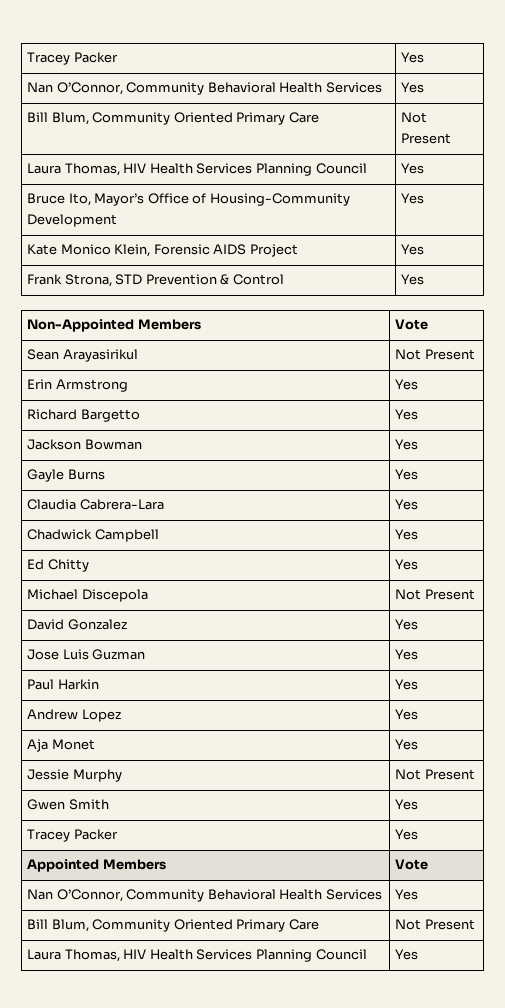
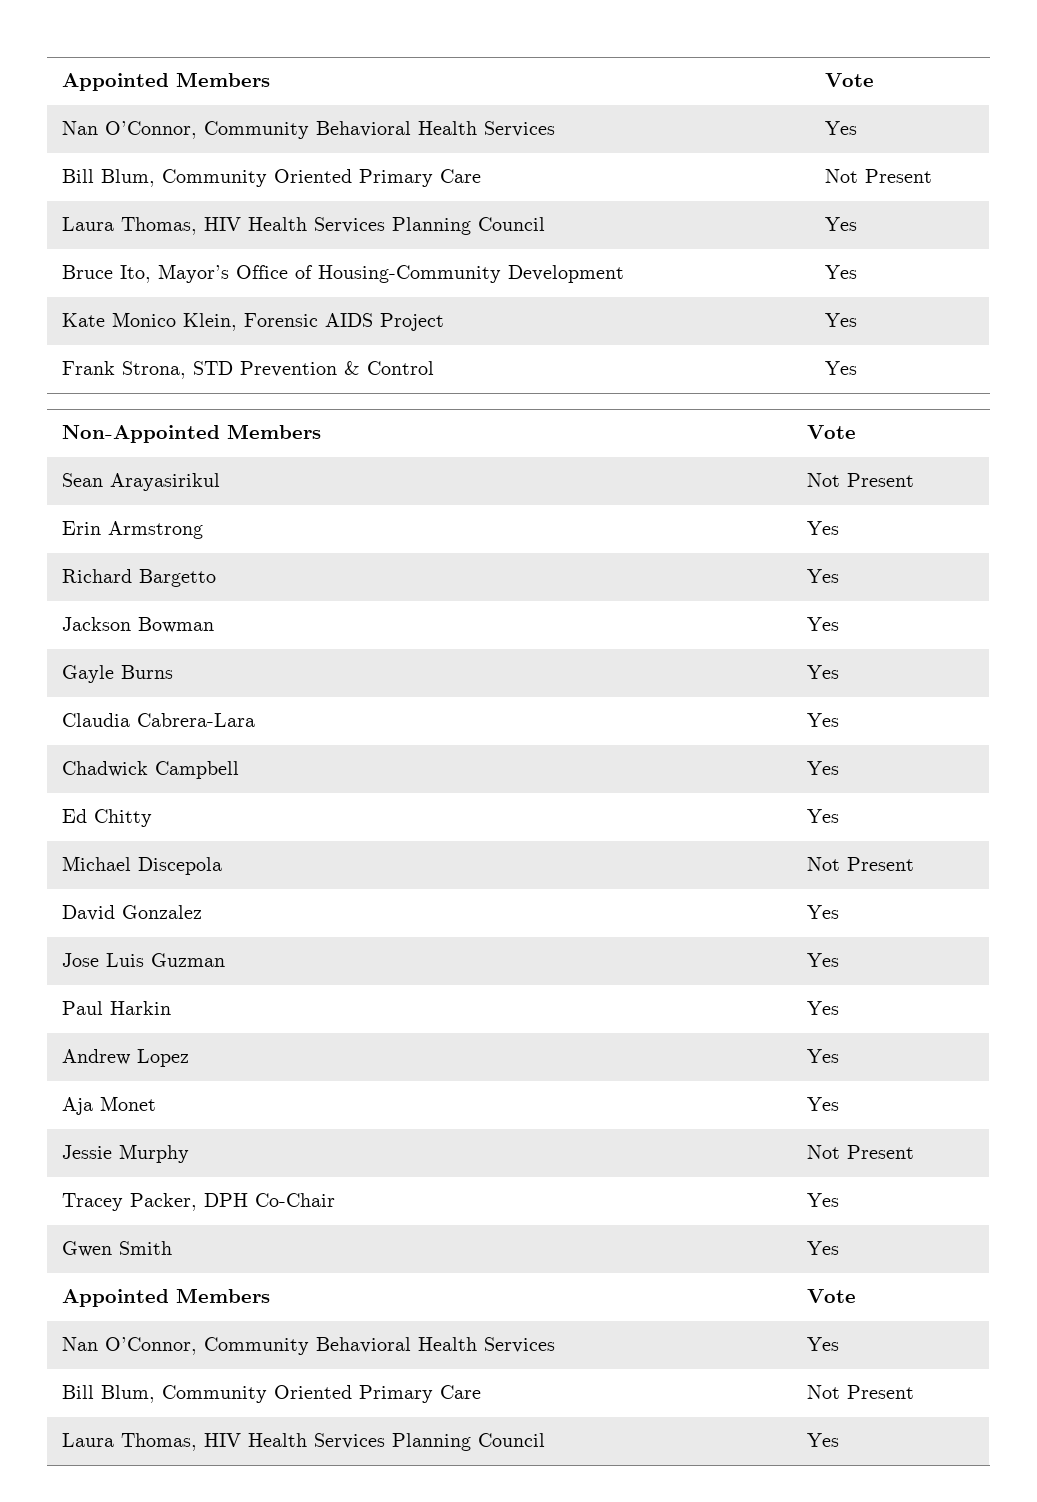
[27,52,118,65] [401,52,425,63] Tracey Packer | Yes -> [62,72,271,91] [825,73,875,87] Appointed Members | Vote
[27,799,109,810] [395,799,419,810] [27,829,118,842] Gwen Smith | Yes // Tracey Packer -> [62,1193,336,1211] [807,1193,840,1207] [62,1241,173,1257] Tracey Packer, DPH Co-Chair | Yes // Gwen Smith

